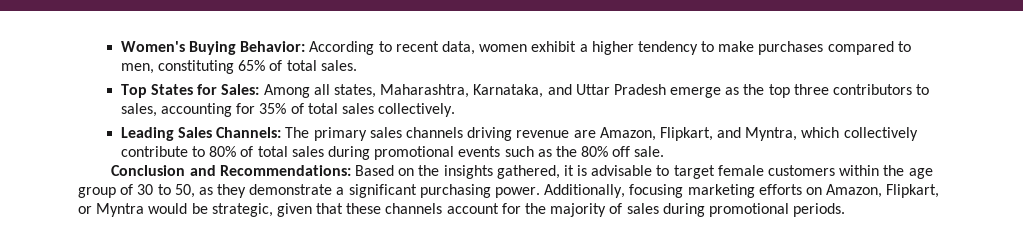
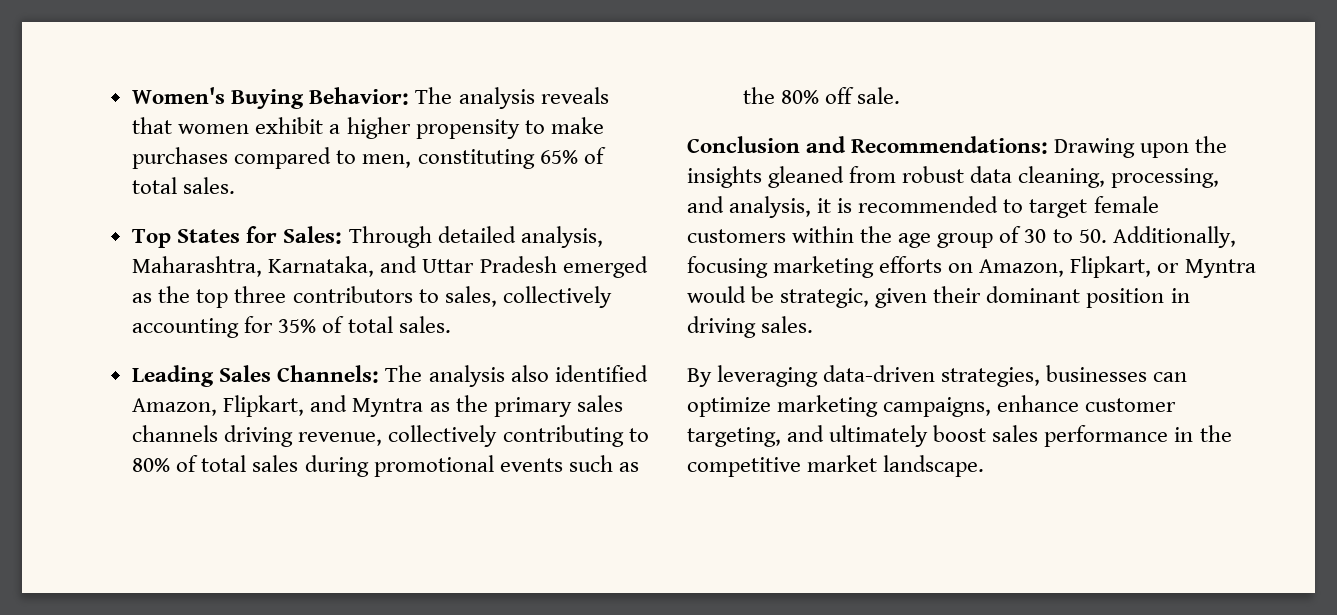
[309,41,475,55] According to recent data, -> [415,87,609,109] [132,117,173,134] The analysis reveals that
[637,41,698,55] tendency -> [415,119,520,139] propensity
[263,84,376,98] Among all states, -> [348,226,603,248] Through detailed analysis,
[670,87,722,98] emerge -> [562,256,648,278] emerged
(157, 110) none -> [502,286,612,308] collectively
[341,103,456,117] sales collectively. -> [398,316,451,333] sales.
[313,127,918,141] [120,146,188,157] primary sales channels driving revenue are Amazon, Flipkart, and Myntra, which collectively contribute -> [428,365,648,387] [132,395,623,417] [132,425,624,447] analysis also identified Amazon, Flipkart, and Myntra as the primary sales channels driving revenue, collectively contributing
[354,165,560,179] Based on the insights gathered, -> [1054,136,1228,158] [687,166,1220,188] [687,196,812,218] Drawing upon the insights gleaned from robust data cleaning, processing, and analysis,
[591,165,653,176] advisable -> [858,196,999,213] recommended
[174,184,541,198] 50, as they demonstrate a significant purchasing power. -> [1078,229,1107,243] 50.
[316,203,846,217] that these channels account for the majority of sales during promotional periods. -> [933,286,1190,308] [687,316,814,338] [687,365,1188,387] [687,395,1177,417] [687,425,1232,447] [687,455,985,477] their dominant position in driving sales. // By leveraging data-driven strategies, businesses can optimize marketing campaigns, enhance customer targeting, and ultimately boost sales performance in the competitive market landscape.

